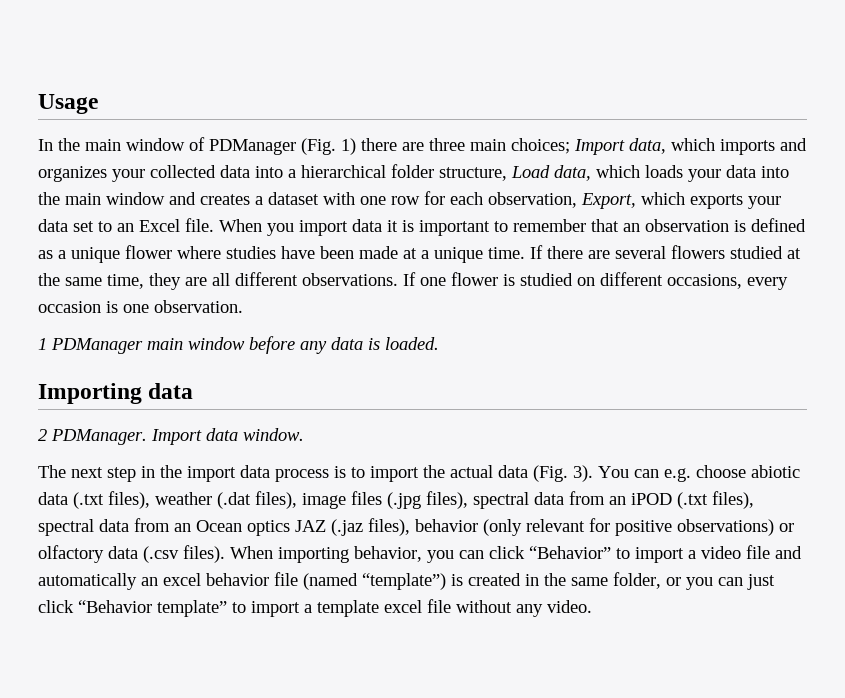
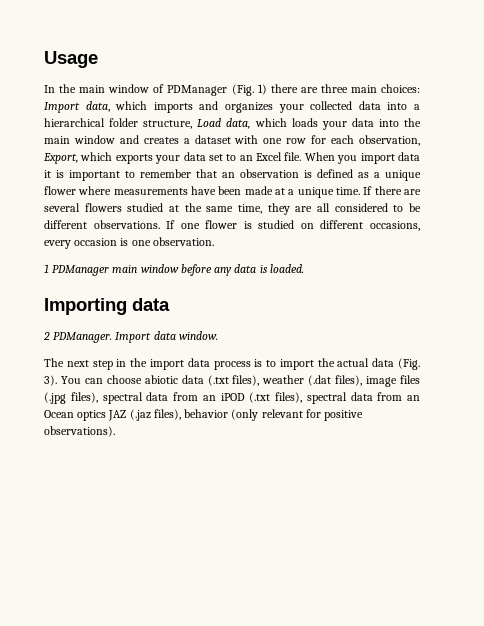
[511,138,570,154] choices; -> [380,84,420,93] choices:
[226,246,276,259] studies -> [113,188,188,195] measurements
(230, 279) none -> [334,203,421,212] considered to be
[664,468,691,482] e.g. -> (103, 381) none
[677,519,794,536] [38,545,802,563] [38,572,775,590] [38,599,592,617] observations) or olfactory data (.csv files). When importing behavior, you can click “Behavior” to import a video file and automatically an excel behavior file (named “template”) is created in the same folder, or you can just click “Behavior template” to import a template excel file without any video. -> [44,426,115,437] observations).

